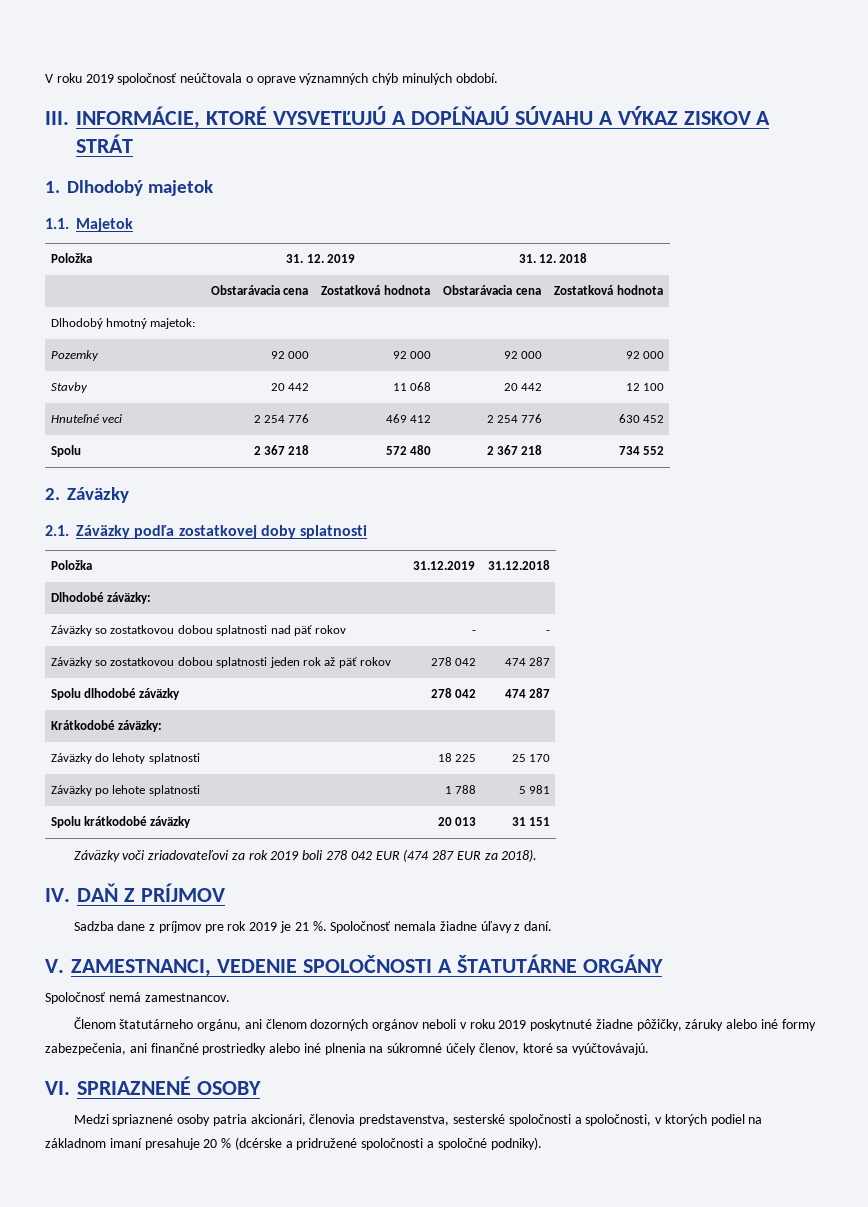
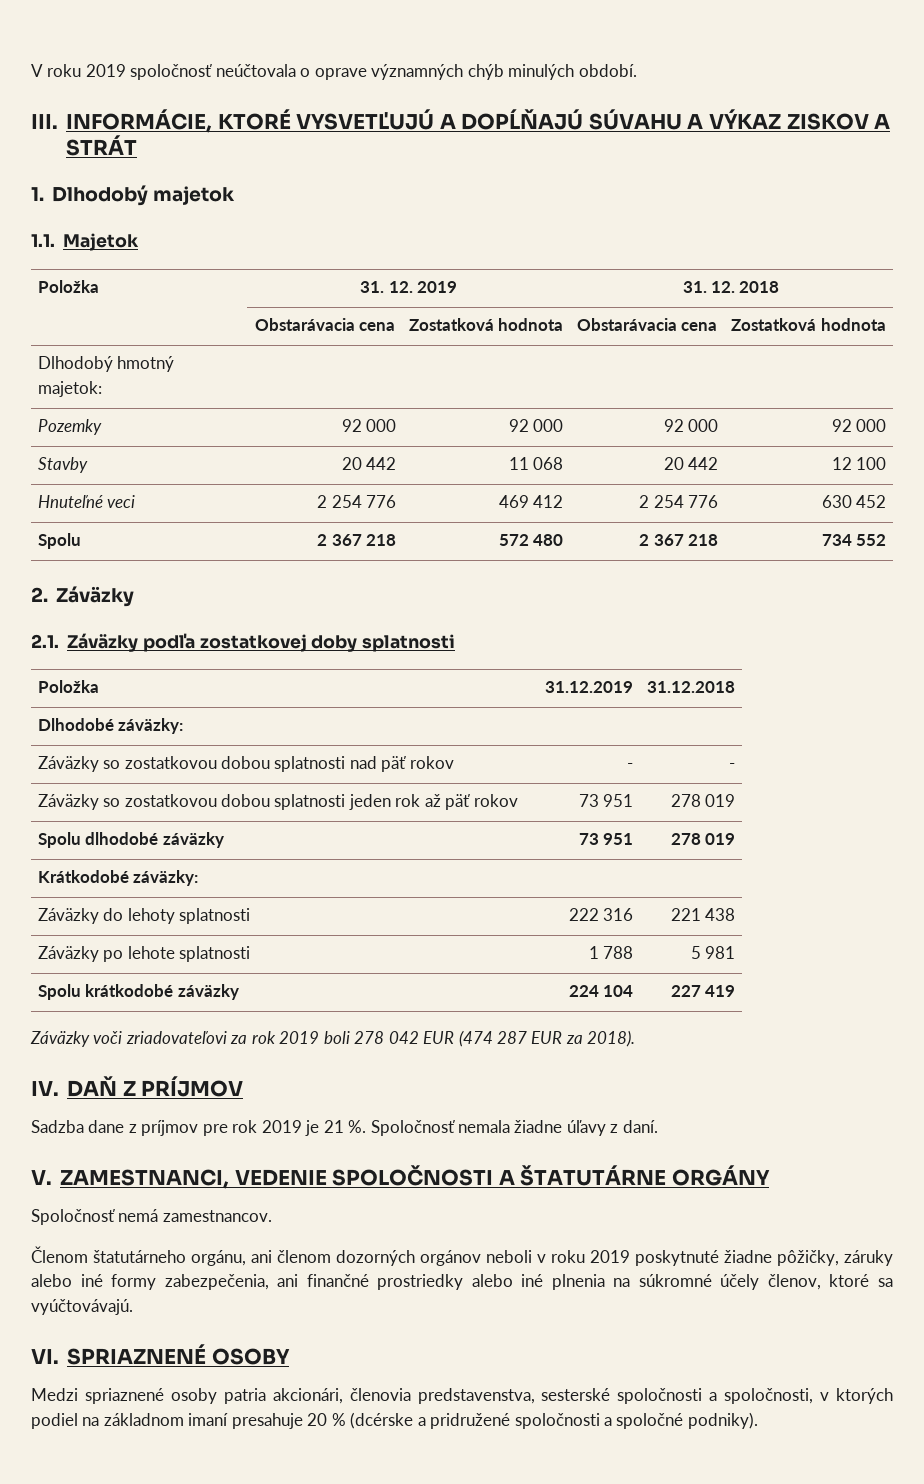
[430,657,477,666] [504,657,551,666] | 278 042 | 474 287 -> [578,794,634,807] [670,794,736,807] | 73 951 | 278 019
[430,688,477,698] [504,688,551,698] | 278 042 | 474 287 -> [578,833,634,845] [670,833,736,845] | 73 951 | 278 019
[437,753,477,762] [511,754,551,762] 18 225 | 25 170 -> [568,908,634,921] [670,908,736,921] 222 316 | 221 438
[437,817,477,826] [511,817,551,826] 20 013 | 31 151 -> [568,985,634,997] [670,985,736,997] 224 104 | 227 419

